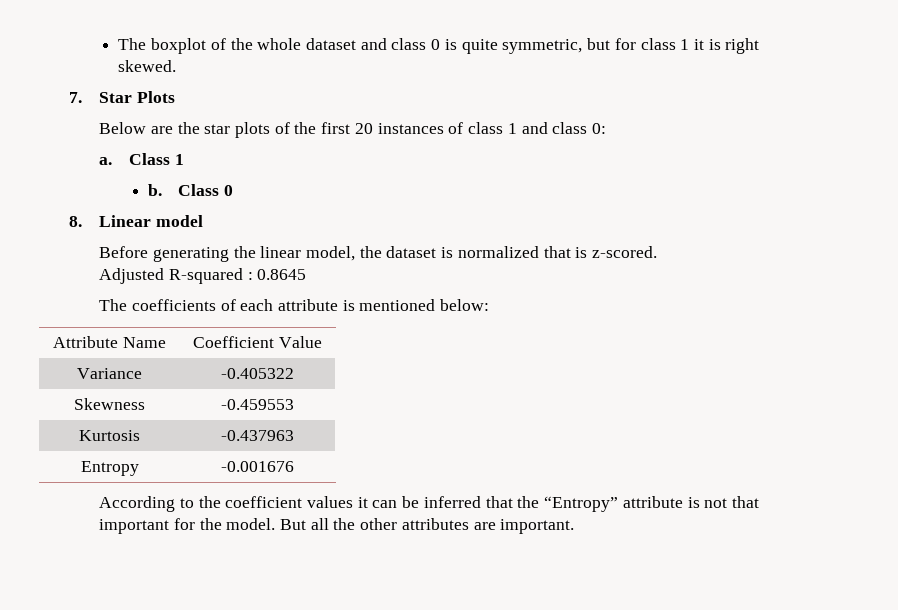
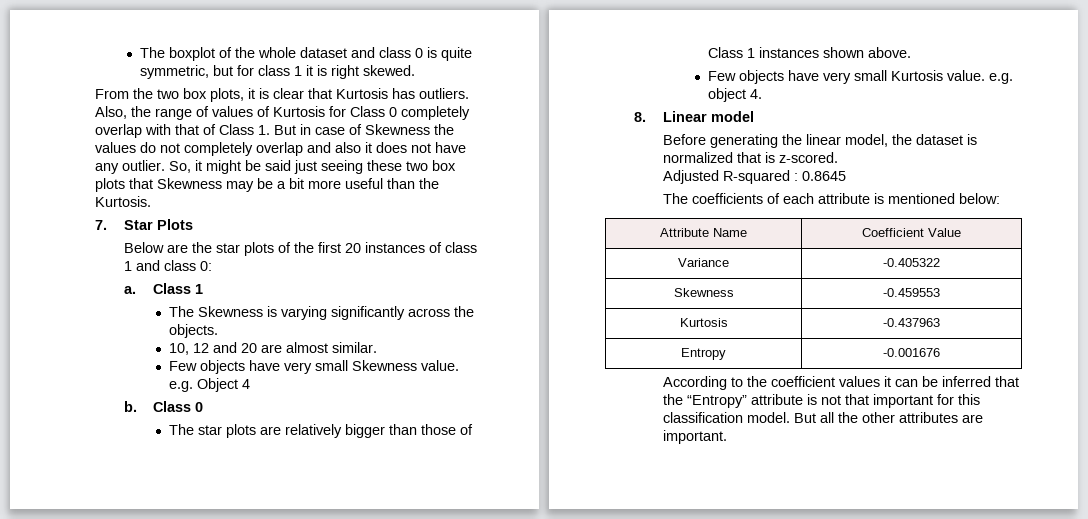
(177, 66) none -> [94,88,469,102] [94,106,470,120] [94,124,454,138] [94,142,466,156] [94,160,456,174] [94,178,439,192] [94,196,151,207] // From the two box plots, it is clear that Kurtosis has outliers. Also, the range of values of Kurtosis for Class 0 completely overlap with that of Class 1. But in case of Skewness the values do not completely overlap and also it does not have any outlier. So, it might be said just seeing these two box plots that Skewness may be a bit more useful than the Kurtosis.
[148,184,234,196] b. Class 0 -> [168,306,474,320] [168,324,218,338] [168,342,377,355] [168,360,459,374] [168,378,250,392] [123,401,203,412] [168,424,473,438] [707,47,911,58] [707,70,1013,84] [707,88,762,102] The Skewness is varying significantly across the objects. // 10, 12 and 20 are almost similar. // Few objects have very small Skewness value. e.g. Object 4 // b. Class 0 // The star plots are relatively bigger than those of Class 1 instances shown above. // Few objects have very small Kurtosis value. e.g. object 4.
[199,518,222,530] the -> [957,394,980,405] [662,412,743,423] this classification

